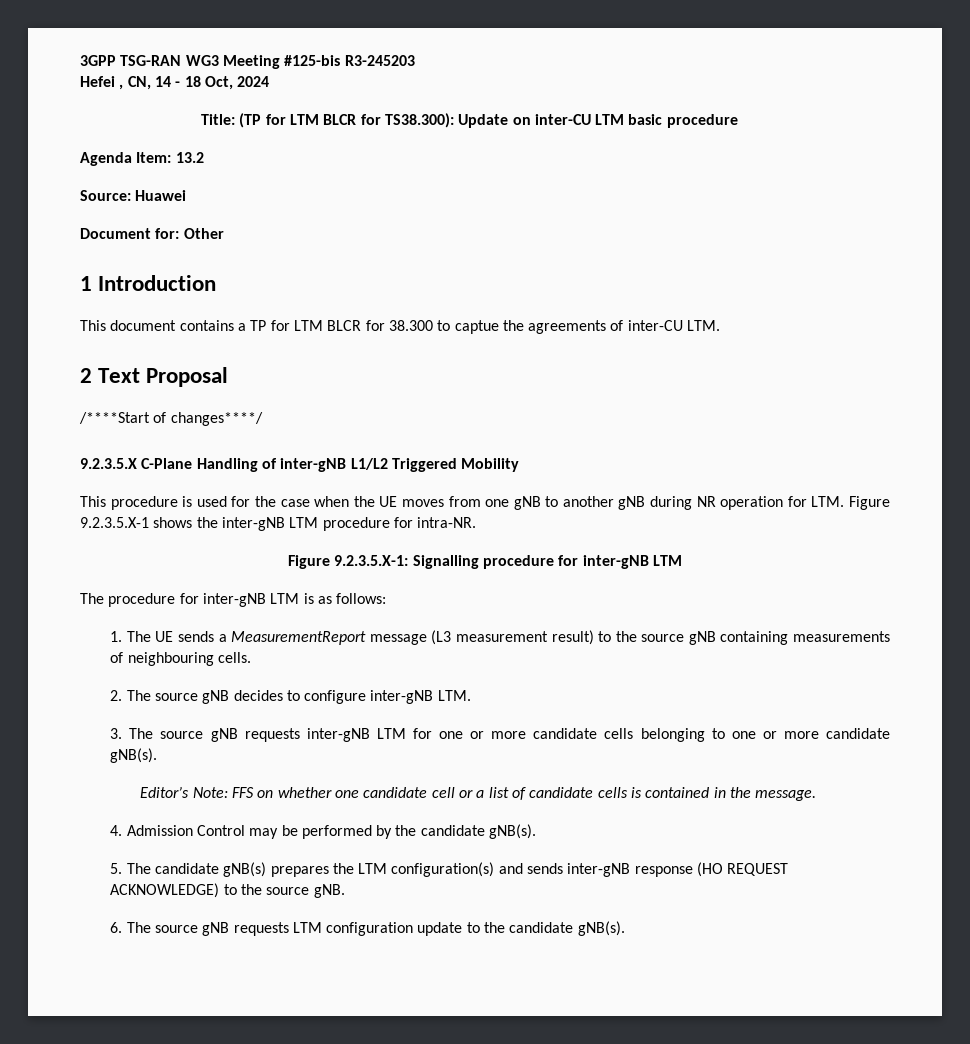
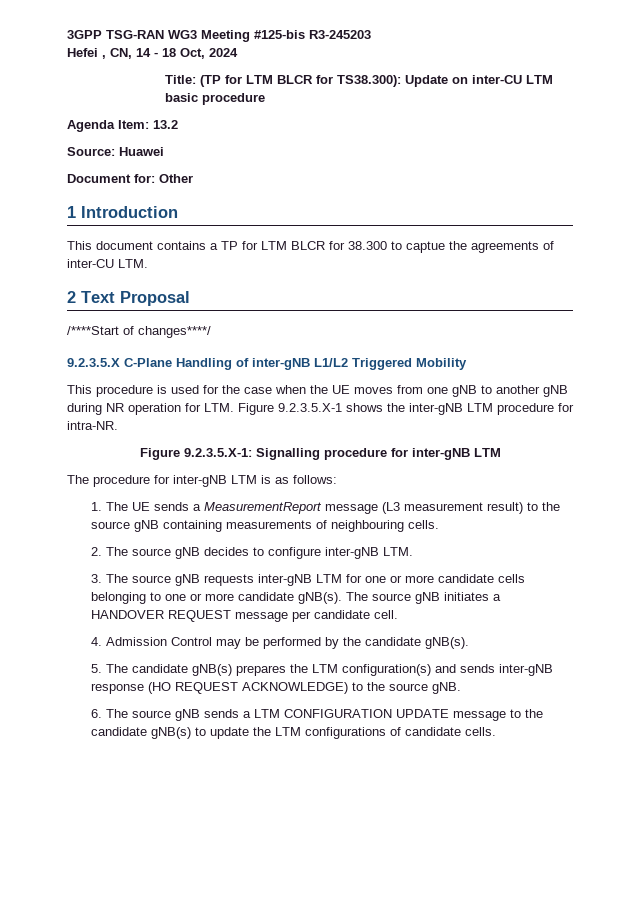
[140,786,817,801] // Editor’s Note: FFS on whether one candidate cell or a list of candidate cells is contained in the message. -> [346,592,502,604] [91,610,399,622] The source gNB initiates a HANDOVER REQUEST message per candidate cell.
[233,921,625,936] requests LTM configuration update to the candidate gNB(s). -> [204,709,544,721] [91,727,497,739] sends a LTM CONFIGURATION UPDATE message to the candidate gNB(s) to update the LTM configurations of candidate cells.

